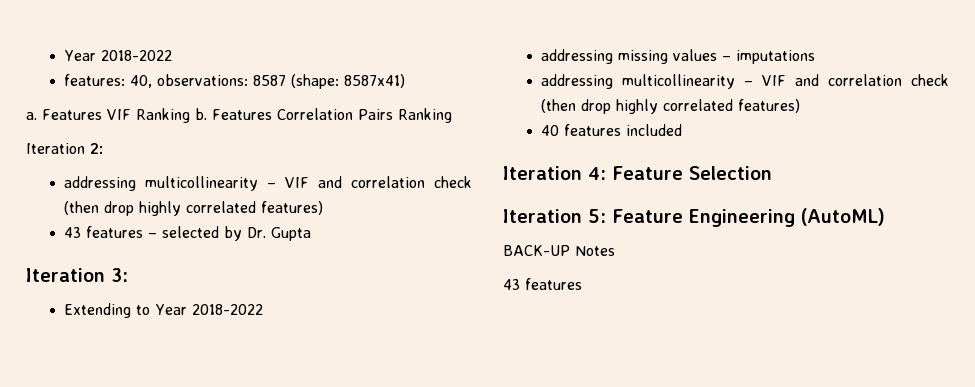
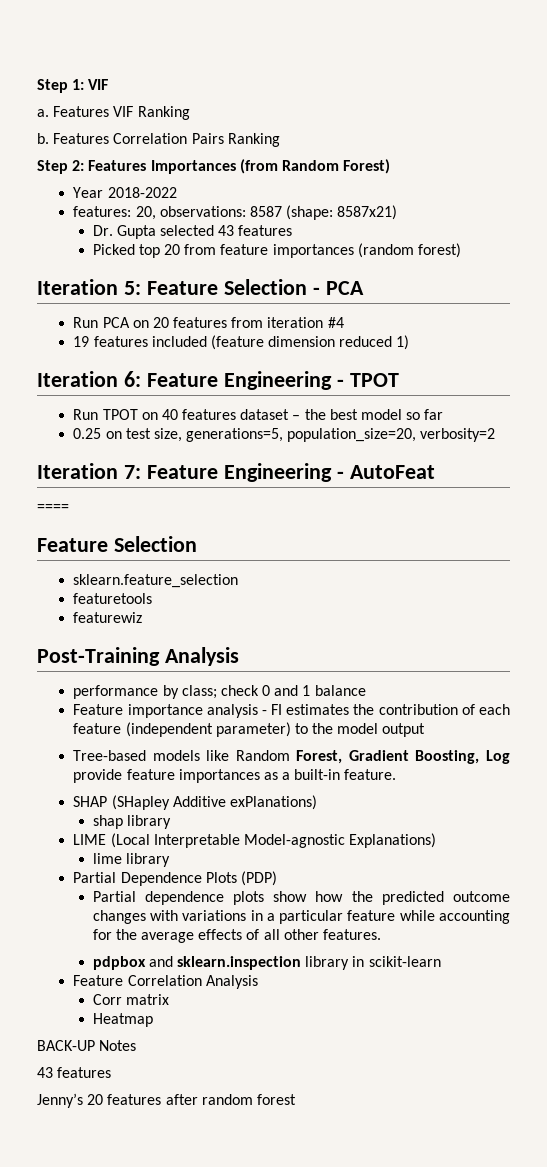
[64,50,173,61] [64,74,406,89] Year 2018-2022 // features: 40, observations: 8587 (shape: 8587x41) -> [37,79,109,93] Step 1: VIF
(190, 115) none -> (190, 113) //
[26,143,85,154] Iteration -> [37,160,68,174] Step
[64,176,472,191] [64,201,324,216] [64,226,312,241] [26,268,128,282] [64,303,264,318] [541,49,816,64] [541,74,949,89] [541,99,801,114] [541,124,683,136] [503,166,772,180] [503,208,885,227] [503,245,615,256] [503,278,582,290] // addressing multicollinearity – VIF and correlation check (then drop highly correlated features) // 43 features – selected by Dr. Gupta // Iteration 3: // Extending to Year 2018-2022 // addressing missing values – imputations // addressing multicollinearity – VIF and correlation check (then drop highly correlated features) // 40 features included // Iteration 4: Feature Selection // Iteration 5: Feature Engineering (AutoML) // BACK-UP Notes // 43 features -> [88,159,391,174] [73,187,177,198] [73,205,398,220] [92,225,293,239] [92,243,461,258] [37,279,364,295] [73,317,344,328] [73,335,410,350] [37,371,399,390] [73,409,444,420] [73,428,496,442] [37,463,435,482] [37,504,69,512] [37,536,197,552] [73,574,239,588] [73,593,153,604] [73,612,143,623] [37,647,239,666] [73,685,366,699] [73,704,511,718] [73,722,426,737] [73,750,510,764] [73,769,397,783] [73,795,317,810] [92,815,171,829] [73,833,437,848] [92,853,170,867] [73,871,277,886] [92,891,510,905] [92,910,510,924] [92,929,381,943] [92,956,441,970] [73,975,258,989] [92,994,169,1005] [92,1013,153,1027] [37,1040,137,1051] [37,1067,112,1078] [37,1093,296,1108] Features Importances (from Random Forest) // Year 2018-2022 // features: 20, observations: 8587 (shape: 8587x21) // Dr. Gupta selected 43 features // Picked top 20 from feature importances (random forest) // Iteration 5: Feature Selection - PCA // Run PCA on 20 features from iteration #4 // 19 features included (feature dimension reduced 1) // Iteration 6: Feature Engineering - TPOT // Run TPOT on 40 features dataset – the best model so far // 0.25 on test size, generations=5, population_size=20, verbosity=2 // Iteration 7: Feature Engineering - AutoFeat // ==== // Feature Selection // sklearn.feature_selection // featuretools // featurewiz // Post-Training Analysis // performance by class; check 0 and 1 balance // Feature importance analysis - FI estimates the contribution of each feature (independent parameter) to the model output // Tree-based models like Random Forest, Gradient Boosting, Log provide feature importances as a built-in feature. // SHAP (SHapley Additive exPlanations) // shap library // LIME (Local Interpretable Model-agnostic Explanations) // lime library // Partial Dependence Plots (PDP) // Partial dependence plots show how the predicted outcome changes with variations in a particular feature while accounting for the average effects of all other features. // pdpbox and sklearn.inspection library in scikit-learn // Feature Correlation Analysis // Corr matrix // Heatmap // BACK-UP Notes // 43 features // Jenny’s 20 features after random forest

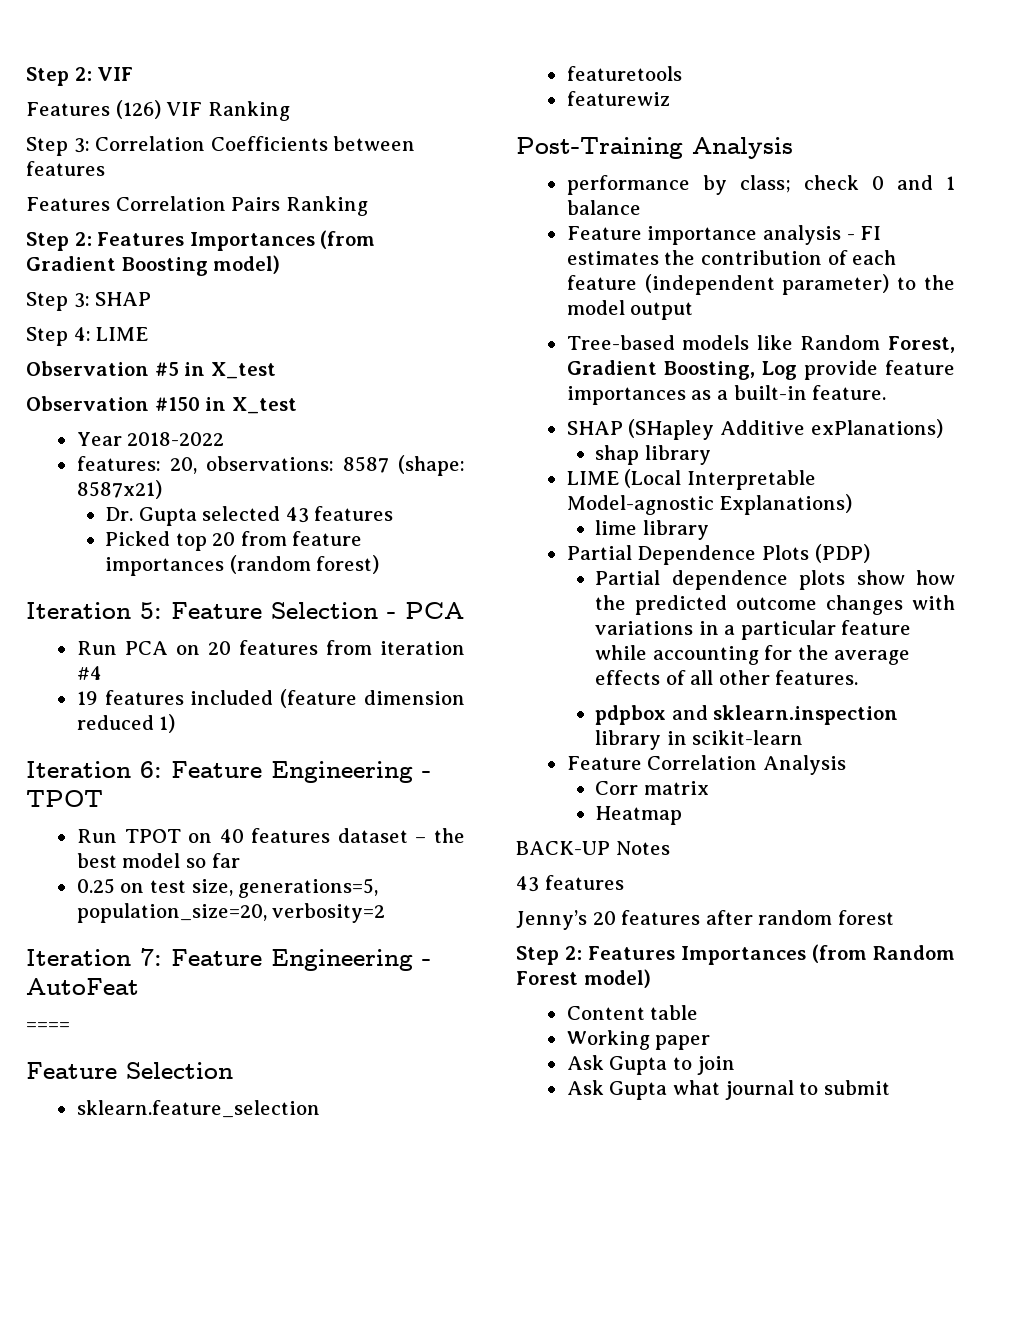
[37,79,85,93] Step 1: -> [26,67,92,86] Step 2:
[37,106,110,117] a. Features -> [26,100,161,119] Features (126)
[37,133,49,144] b. -> [26,136,416,156] [26,161,105,176] Step 3: Correlation Coefficients between features //
[281,159,391,174] Random Forest) -> [26,255,281,276] [26,292,152,311] [26,327,149,346] [26,361,276,379] [26,396,297,414] Gradient Boosting model) // Step 3: SHAP // Step 4: LIME // Observation #5 in X_test // Observation #150 in X_test
(296, 1099) none -> [516,944,955,965] [516,969,651,988] [566,1005,699,1020] [566,1030,711,1050] [566,1055,735,1075] [566,1080,890,1100] // Step 2: Features Importances (from Random Forest model) // Content table // Working paper // Ask Gupta to join // Ask Gupta what journal to submit

